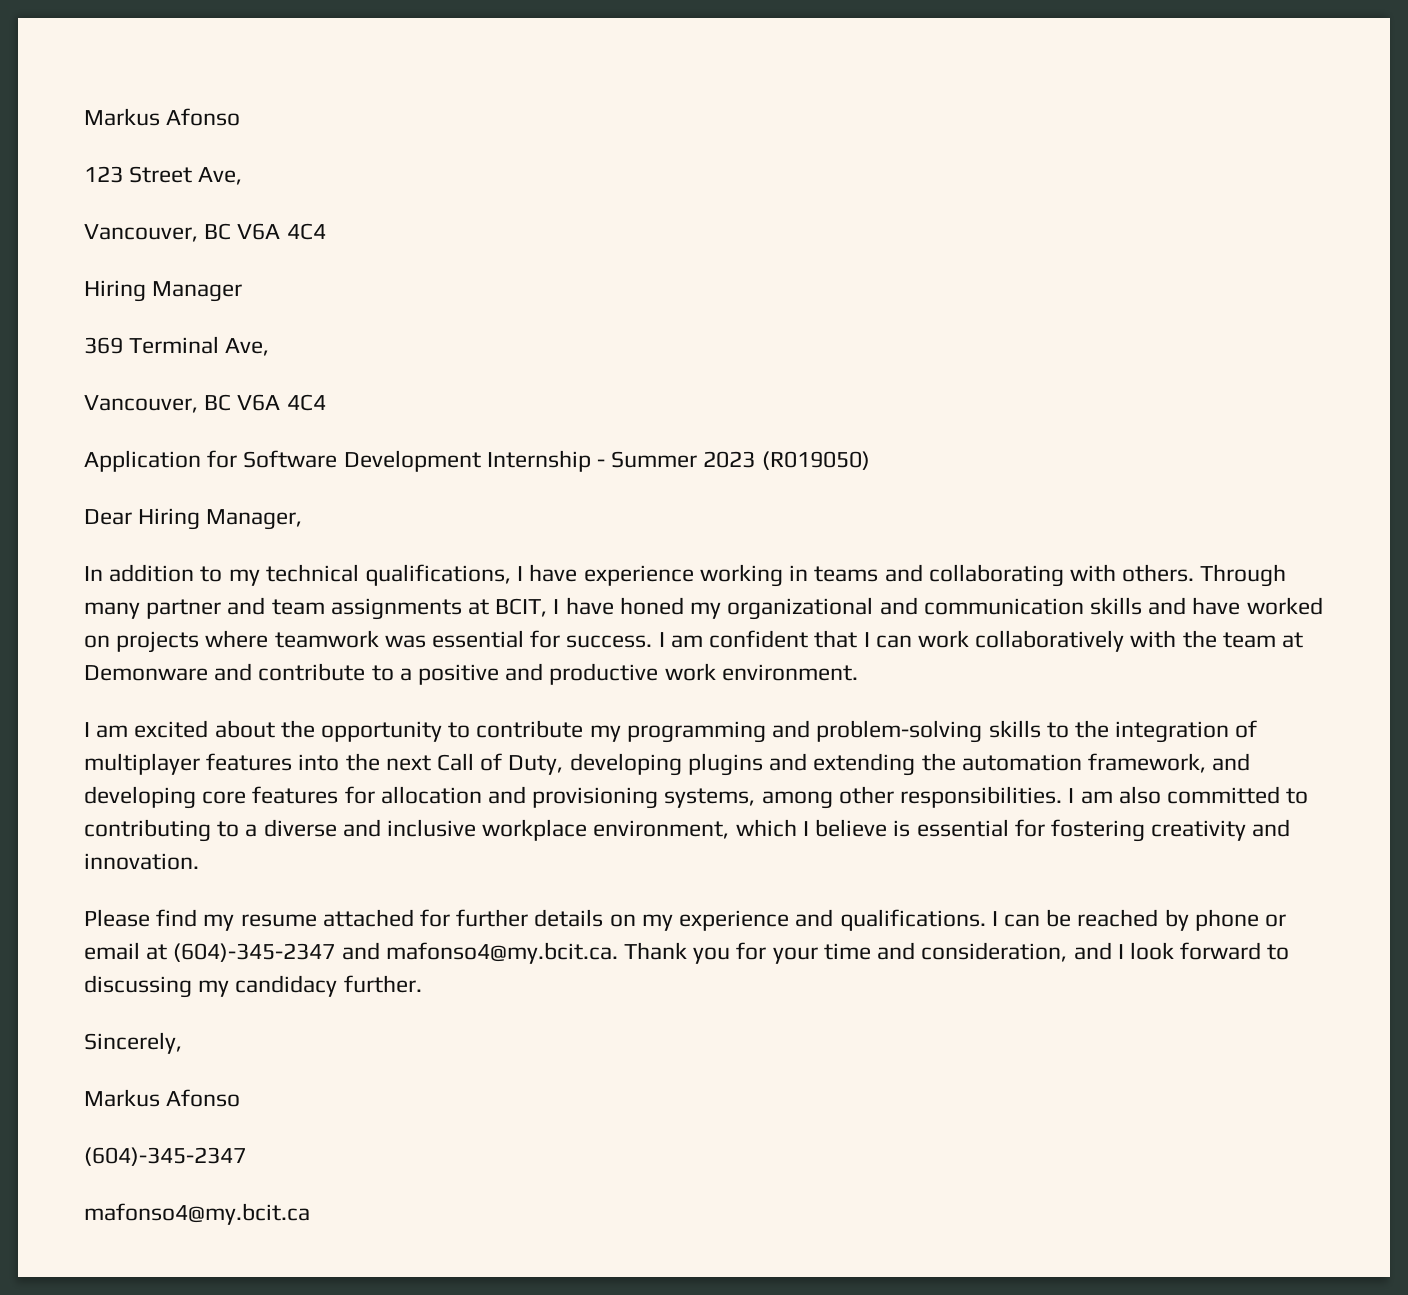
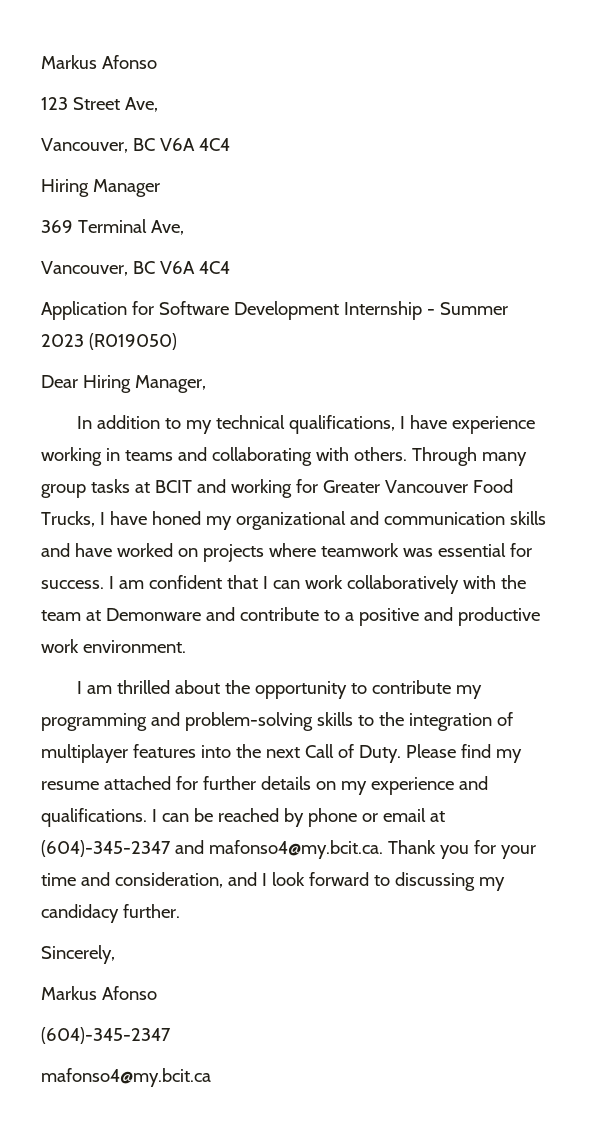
[146,597,548,620] partner and team assignments at BCIT, -> [41,479,513,498] [41,511,95,527] group tasks at BCIT and working for Greater Vancouver Food Trucks,
[134,720,209,738] excited -> [116,680,170,694] thrilled
[508,753,1251,776] [84,786,1309,809] [84,819,1291,842] [84,853,199,870] Duty, developing plugins and extending the automation framework, and developing core features for allocation and provisioning systems, among other responsibilities. I am also committed to contributing to a diverse and inclusive workplace environment, which I believe is essential for fostering creativity and innovation. // -> [358,745,401,763] Duty.

